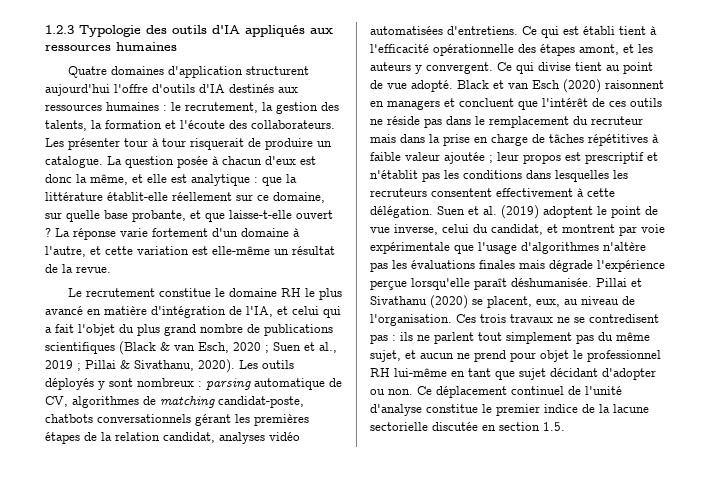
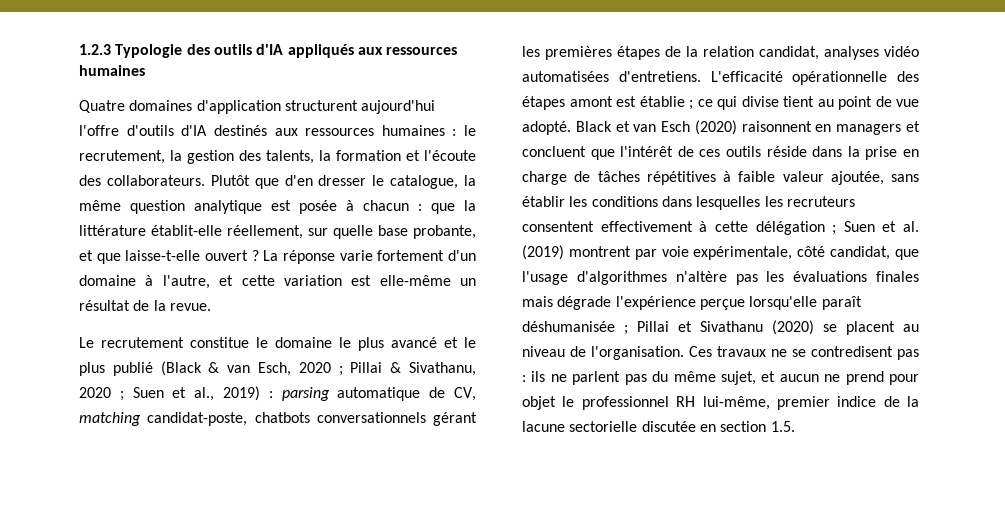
[45,138,332,150] [45,156,316,168] [45,174,250,186] Les présenter tour à tour risquerait de produire un catalogue. La question posée à chacun d'eux est donc la même, et elle est analytique -> [210,175,476,189] [79,200,409,214] Plutôt que d'en dresser le catalogue, la même question analytique est posée à chacun
[172,192,325,203] réellement sur ce domaine, -> [227,225,303,239] réellement,
[280,288,301,297] RH -> (332, 342) none
[87,306,341,318] [45,324,333,336] [45,342,115,354] en matière d'intégration de l'IA, et celui qui a fait l'objet du plus grand nombre de publications scientifiques -> [444,337,476,348] [79,362,153,376] et le plus publié
[273,342,337,353] [45,359,294,373] [45,378,194,390] Suen et al., 2019 ; Pillai & Sivathanu, 2020). Les outils déployés y sont nombreux -> [350,362,477,376] [79,386,260,401] Pillai & Sivathanu, 2020 ; Suen et al., 2019)
[72,396,156,408] algorithmes de -> (477, 394) none
[522,26,657,38] [370,44,653,56] [370,62,512,74] Ce qui est établi tient à l'efficacité opérationnelle des étapes amont, et les auteurs y convergent. Ce -> [710,71,919,85] [522,96,713,110] L'efficacité opérationnelle des étapes amont est établie ; ce
[370,116,643,128] [370,134,396,143] ne réside pas dans le remplacement du recruteur mais -> [766,146,807,157] réside
[444,152,658,164] [370,170,440,182] ajoutée ; leur propos est prescriptif et n'établit pas -> [830,171,919,185] [522,196,565,207] ajoutée, sans établir
[370,206,433,218] délégation. -> [755,221,837,235] délégation ;
[543,206,658,218] [370,224,665,236] [370,242,450,254] adoptent le point de vue inverse, celui du candidat, et montrent par voie expérimentale -> [568,246,891,260] montrent par voie expérimentale, côté candidat,
[511,278,592,287] déshumanisée. -> [522,321,628,335] déshumanisée ;
[487,296,560,308] placent, eux, -> [846,321,895,335] placent
[480,314,506,323] trois -> (712, 351) none
[478,332,572,344] tout simplement -> (621, 378) none
[394,368,656,380] [370,386,622,398] [370,404,492,416] lui-même en tant que sujet décidant d'adopter ou non. Ce déplacement continuel de l'unité d'analyse constitue le -> [702,396,770,410] lui-même,

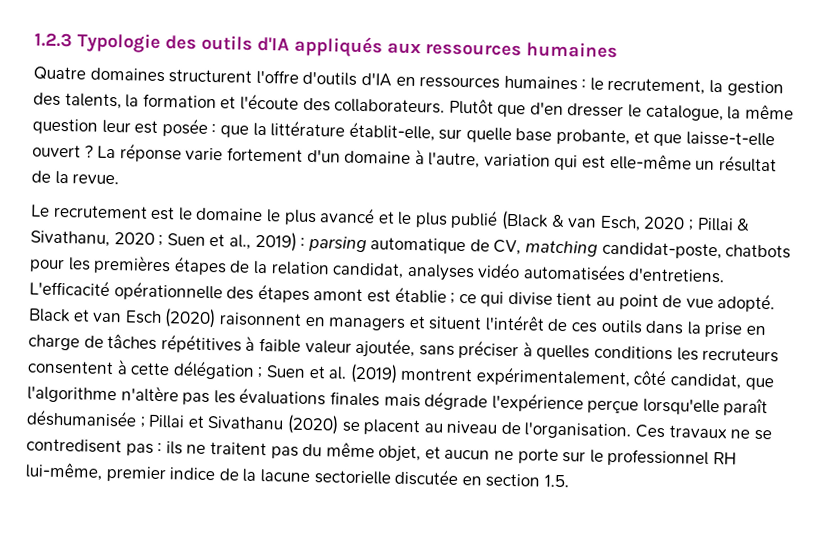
[196,100,436,114] d'application structurent aujourd'hui -> [168,69,253,84] structurent
[213,125,298,136] destinés aux -> [395,76,416,87] en
[194,200,262,214] analytique -> [101,119,131,134] leur
[346,200,409,211] à chacun -> (208, 127) none
[151,225,303,239] établit-elle réellement, -> [348,121,435,142] établit-elle,
[219,275,342,286] et cette variation -> [483,153,579,171] variation qui
[190,337,249,348] constitue -> [150,206,176,221] est
[316,412,477,426] conversationnels gérant -> [29,258,65,273] pour
[522,146,615,160] concluent que -> [428,316,483,331] situent
[766,146,807,157] réside -> (643, 326) none
[522,196,761,210] établir les conditions dans lesquelles -> [458,339,674,361] préciser à quelles conditions
[600,221,693,232] effectivement -> (114, 368) none
[634,246,793,260] par voie expérimentale, -> [475,366,631,388] expérimentalement,
[522,271,667,285] l'usage d'algorithmes -> [27,386,117,404] l'algorithme
[572,371,621,385] parlent -> [209,442,267,456] traitent
[720,371,756,385] sujet, -> [378,445,422,463] objet,
[845,371,919,385] [522,396,556,410] prend pour objet -> [517,448,587,464] porte sur

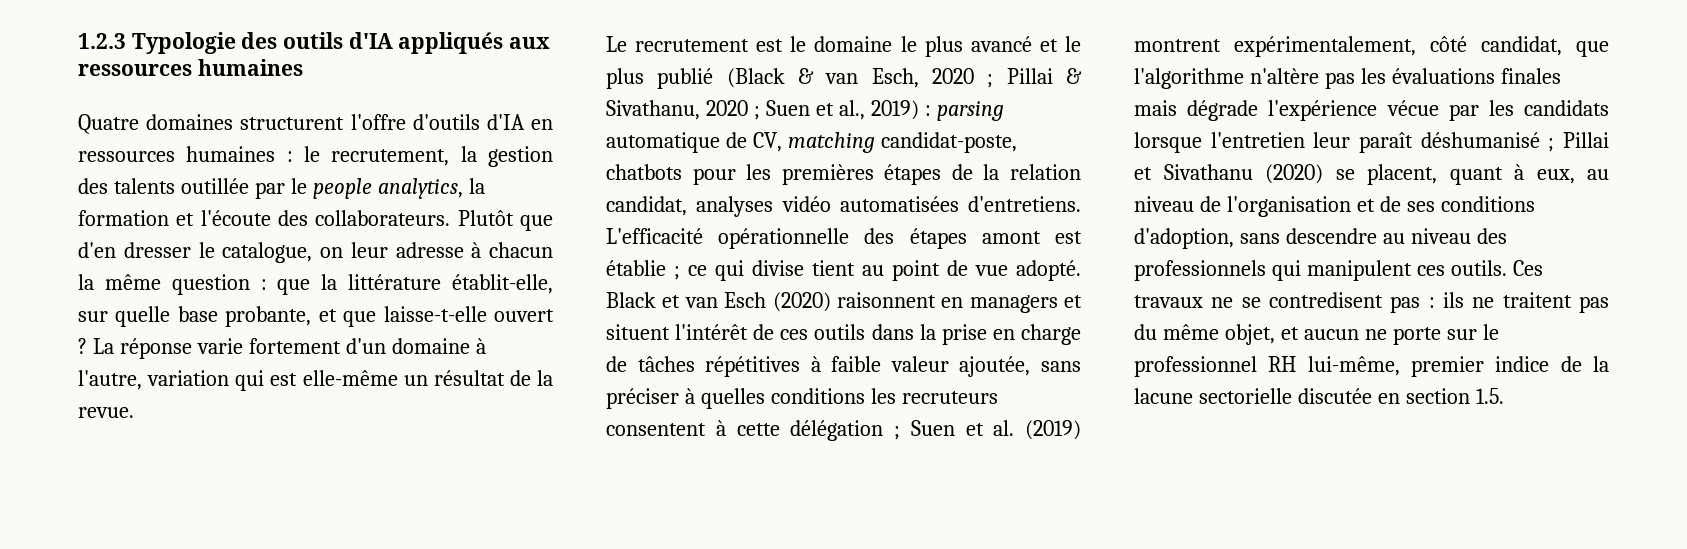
[64,93,122,110] talents, -> [113,178,463,199] talents outillée par le people analytics,
[727,104,794,120] [32,118,208,137] la même question leur est posée -> [320,242,553,258] [78,274,250,295] on leur adresse à chacun la même question
[587,398,769,417] [26,409,137,428] perçue lorsqu'elle paraît déshumanisée -> [1386,100,1609,121] [1134,132,1540,153] vécue par les candidats lorsque l'entretien leur paraît déshumanisé
[363,419,632,440] placent au niveau de l'organisation. -> [1367,164,1609,185] [1134,196,1535,217] [1134,228,1507,249] [1134,260,1507,281] placent, quant à eux, au niveau de l'organisation et de ses conditions d'adoption, sans descendre au niveau des professionnels qui manipulent ces outils.

